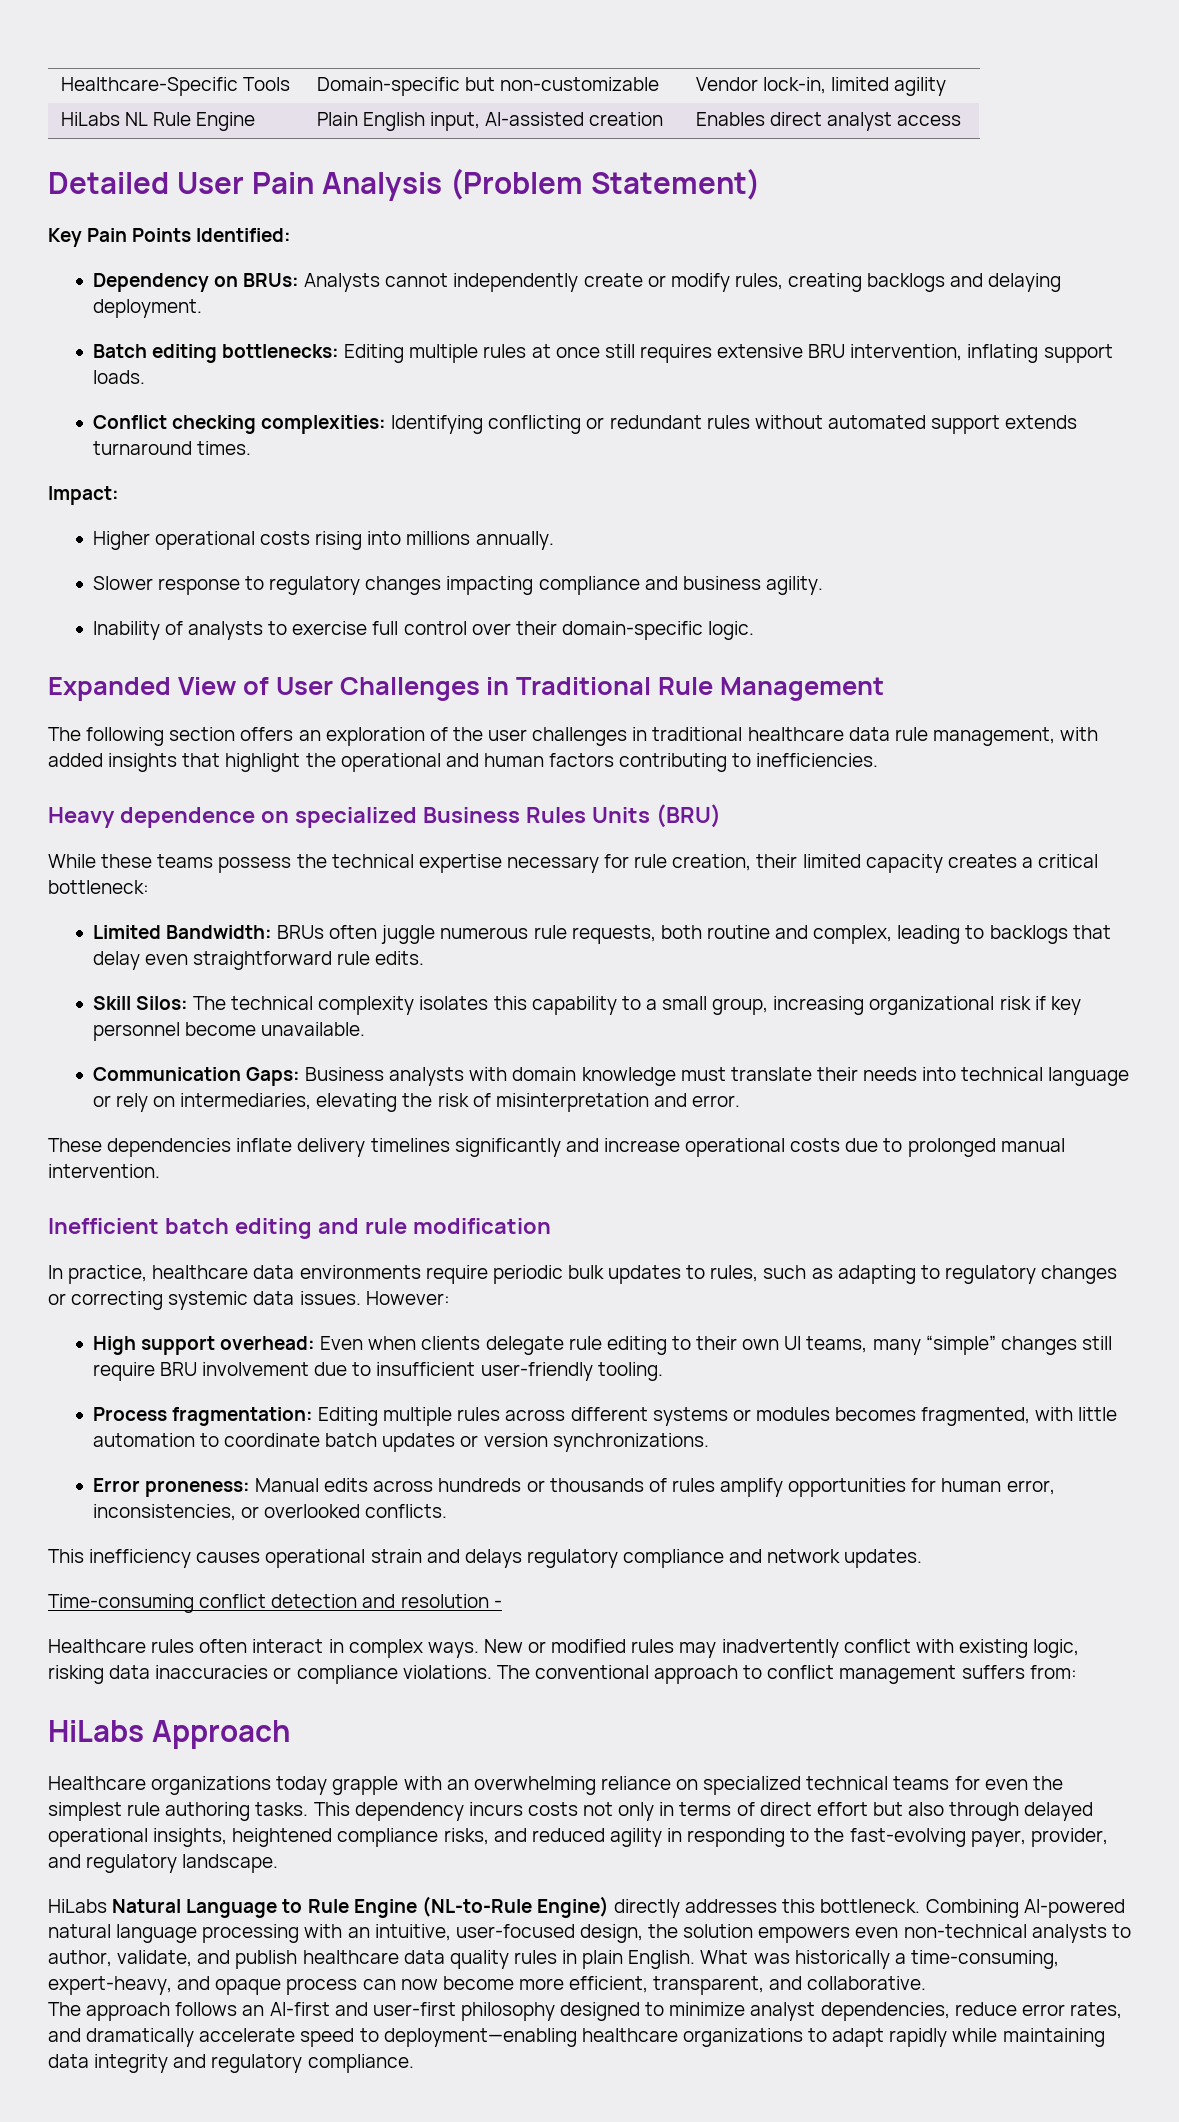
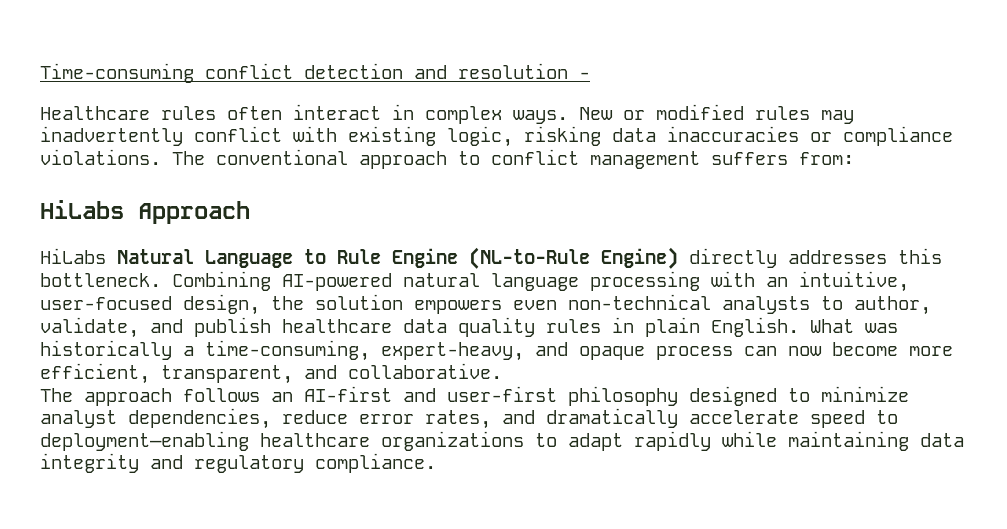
[60,77,290,96] [316,77,659,96] [695,77,947,96] [60,112,256,131] [316,112,664,131] [695,112,962,131] [48,168,760,201] [48,228,292,247] [92,273,1062,292] [92,299,202,318] [92,344,1113,363] [92,370,145,384] [92,415,1078,434] [92,441,251,455] [48,486,119,505] [92,531,554,550] [92,576,823,595] [92,621,755,640] [48,677,885,701] [48,727,1099,746] [48,753,879,772] [48,804,721,828] [48,854,1099,873] [48,880,149,894] [92,925,1111,944] [92,951,425,970] [92,996,1081,1015] [92,1022,366,1041] [92,1067,1130,1086] [92,1093,741,1112] [48,1138,1065,1157] [48,1164,160,1178] [48,1218,551,1239] [48,1265,1118,1284] [48,1291,450,1310] [92,1335,1112,1355] [92,1362,663,1381] [92,1407,1118,1426] [92,1433,709,1452] [92,1478,1055,1497] [92,1504,448,1521] [48,1549,923,1568] Healthcare-Specific Tools | Domain-specific but non-customizable | Vendor lock-in, limited agility // HiLabs NL Rule Engine | Plain English input, AI-assisted creation | Enables direct analyst access // Detailed User Pain Analysis (Problem Statement) // Key Pain Points Identified: // Dependency on BRUs: Analysts cannot independently create or modify rules, creating backlogs and delaying deployment. // Batch editing bottlenecks: Editing multiple rules at once still requires extensive BRU intervention, inflating support loads. // Conflict checking complexities: Identifying conflicting or redundant rules without automated support extends turnaround times. // Impact: // Higher operational costs rising into millions annually. // Slower response to regulatory changes impacting compliance and business agility. // Inability of analysts to exercise full control over their domain-specific logic. // Expanded View of User Challenges in Traditional Rule Management // The following section offers an exploration of the user challenges in traditional healthcare data rule management, with added insights that highlight the operational and human factors contributing to inefficiencies. // Heavy dependence on specialized Business Rules Units (BRU) // While these teams possess the technical expertise necessary for rule creation, their limited capacity creates a critical bottleneck: // Limited Bandwidth: BRUs often juggle numerous rule requests, both routine and complex, leading to backlogs that delay even straightforward rule edits. // Skill Silos: The technical complexity isolates this capability to a small group, increasing organizational risk if key personnel become unavailable. // Communication Gaps: Business analysts with domain knowledge must translate their needs into technical language or rely on intermediaries, elevating the risk of misinterpretation and error. // These dependencies inflate delivery timelines significantly and increase operational costs due to prolonged manual intervention. // Inefficient batch editing and rule modification // In practice, healthcare data environments require periodic bulk updates to rules, such as adapting to regulatory changes or correcting systemic data issues. However: // High support overhead: Even when clients delegate rule editing to their own UI teams, many “simple” changes still require BRU involvement due to insufficient user-friendly tooling. // Process fragmentation: Editing multiple rules across different systems or modules becomes fragmented, with little automation to coordinate batch updates or version synchronizations. // Error proneness: Manual edits across hundreds or thousands of rules amplify opportunities for human error, inconsistencies, or overlooked conflicts. // This inefficiency causes operational strain and delays regulatory compliance and network updates. // -> (40, 73) none
[48,1776,1063,1795] [48,1802,1094,1821] [48,1828,1108,1847] [48,1854,279,1873] // Healthcare organizations today grapple with an overwhelming reliance on specialized technical teams for even the simplest rule authoring tasks. This dependency incurs costs not only in terms of direct effort but also through delayed operational insights, heightened compliance risks, and reduced agility in responding to the fast-evolving payer, provider, and regulatory landscape. -> (250, 212) none

